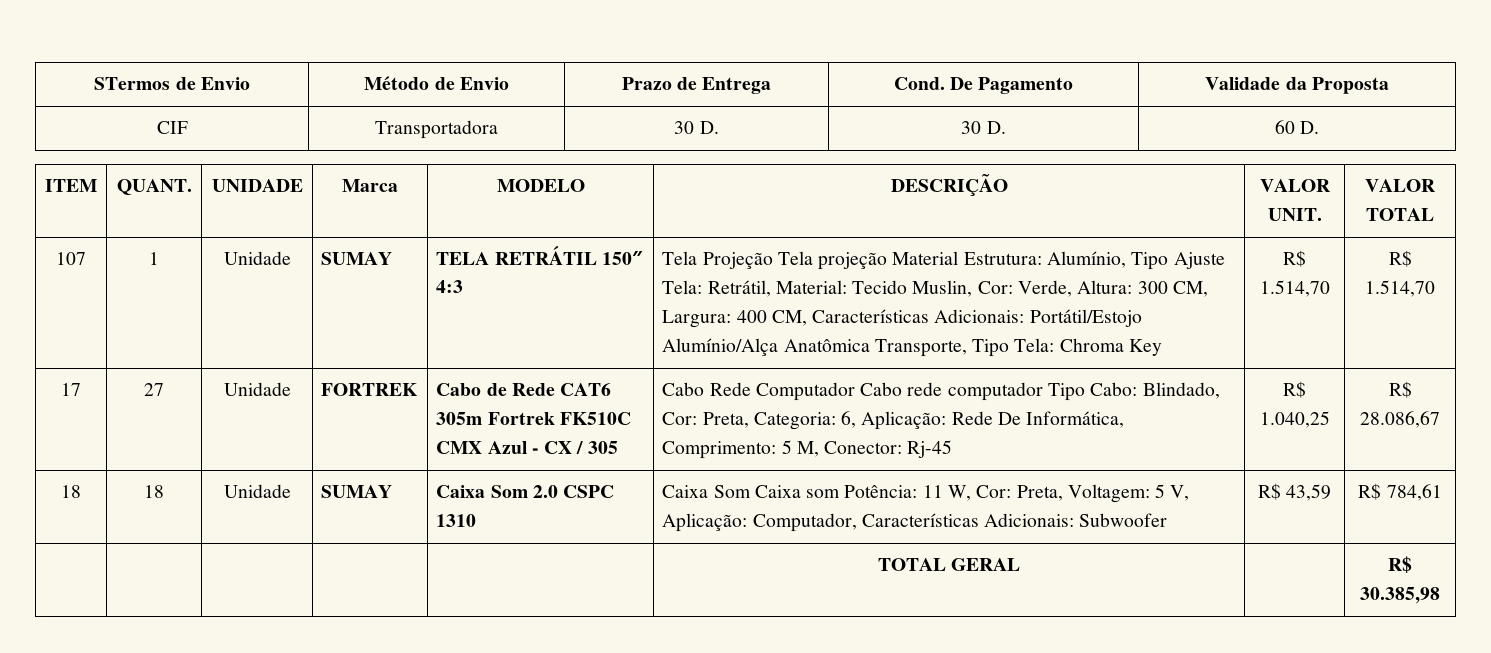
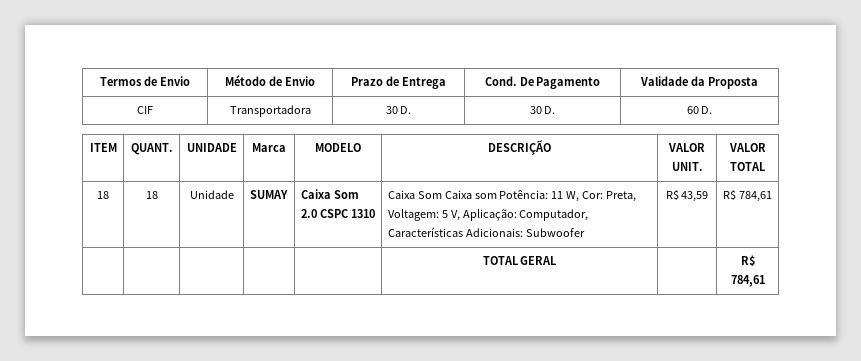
[94,77,171,90] STermos -> [100,77,143,86] Termos
[56,252,86,265] [149,252,159,265] [223,251,291,265] [321,252,393,265] [436,246,643,265] [436,280,464,293] [662,251,1225,270] [662,280,1208,297] [662,309,1142,328] [662,338,1162,357] [1283,250,1306,267] [1259,280,1330,297] [1388,250,1412,267] [1365,280,1435,297] [61,383,81,396] [144,383,164,396] [223,382,291,396] [321,383,418,396] [436,383,612,396] [436,412,631,425] [436,441,618,454] [662,382,1220,401] [662,411,1125,430] [662,440,953,459] [1283,381,1306,398] [1259,411,1330,428] [1388,381,1412,398] [1360,411,1440,428] // 107 | 1 | Unidade | SUMAY | TELA RETRÁTIL 150″ 4:3 | Tela Projeção Tela projeção Material Estrutura: Alumínio, Tipo Ajuste Tela: Retrátil, Material: Tecido Muslin, Cor: Verde, Altura: 300 CM, Largura: 400 CM, Características Adicionais: Portátil/Estojo Alumínio/Alça Anatômica Transporte, Tipo Tela: Chroma Key | R$ 1.514,70 | R$ 1.514,70 // 17 | 27 | Unidade | FORTREK | Cabo de Rede CAT6 305m Fortrek FK510C CMX Azul - CX / 305 | Cabo Rede Computador Cabo rede computador Tipo Cabo: Blindado, Cor: Preta, Categoria: 6, Aplicação: Rede De Informática, Comprimento: 5 M, Conector: Rj-45 | R$ 1.040,25 | R$ 28.086,67 -> (765, 166) none
[1360,587,1440,604] 30.385,98 -> [730,275,765,287] 784,61

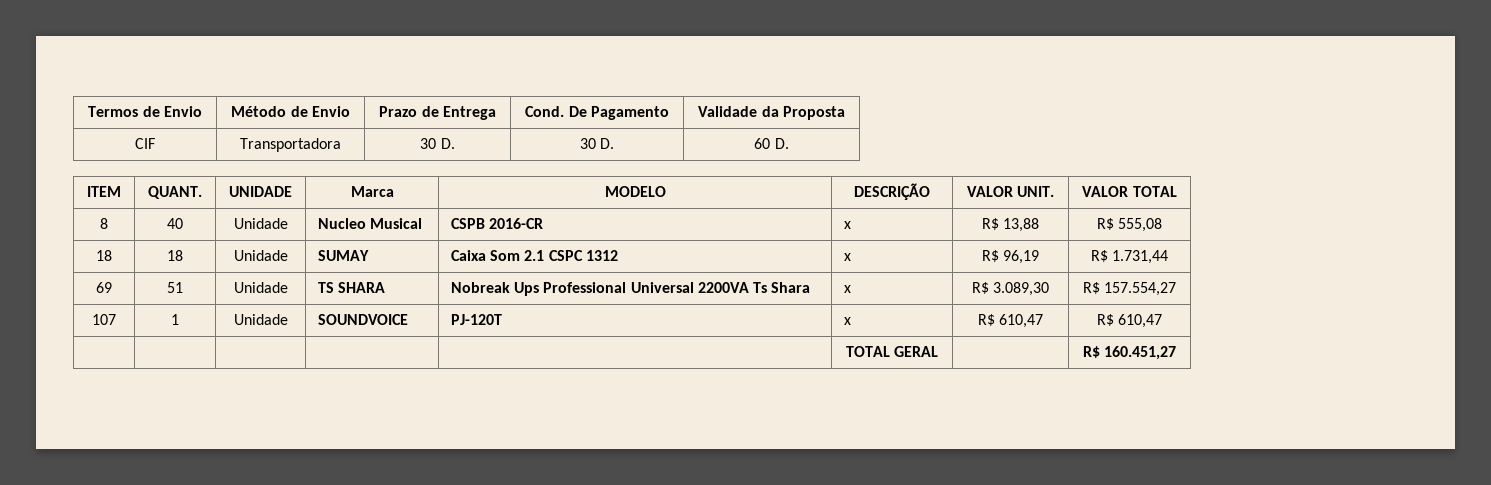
(765, 166) none -> [100,218,108,229] [167,218,183,229] [233,218,288,229] [318,218,423,229] [451,218,544,229] [844,221,852,229] [981,218,1040,232] [1096,218,1163,232] // 8 | 40 | Unidade | Nucleo Musical | CSPB 2016-CR | x | R$ 13,88 | R$ 555,08
[300,209,375,218] [387,190,637,202] [387,209,589,221] [387,227,585,237] [665,189,709,202] [723,189,772,202] 2.0 CSPC 1310 | Caixa Som Caixa som Potência: 11 W, Cor: Preta, Voltagem: 5 V, Aplicação: Computador, Características Adicionais: Subwoofer | R$ 43,59 | R$ 784,61 -> [524,250,618,261] [844,253,852,261] [981,250,1040,264] [1090,250,1169,264] [96,282,112,293] [167,282,183,293] [233,282,288,293] [318,282,386,293] [451,282,811,296] [844,285,852,293] [971,282,1050,296] [1082,282,1177,296] [92,314,116,325] [171,314,179,325] [233,314,288,325] [318,314,409,325] [451,314,503,325] [844,317,852,325] [977,314,1044,328] [1096,314,1163,328] 2.1 CSPC 1312 | x | R$ 96,19 | R$ 1.731,44 // 69 | 51 | Unidade | TS SHARA | Nobreak Ups Professional Universal 2200VA Ts Shara | x | R$ 3.089,30 | R$ 157.554,27 // 107 | 1 | Unidade | SOUNDVOICE | PJ-120T | x | R$ 610,47 | R$ 610,47
[730,275,765,287] 784,61 -> [1104,346,1177,360] 160.451,27

